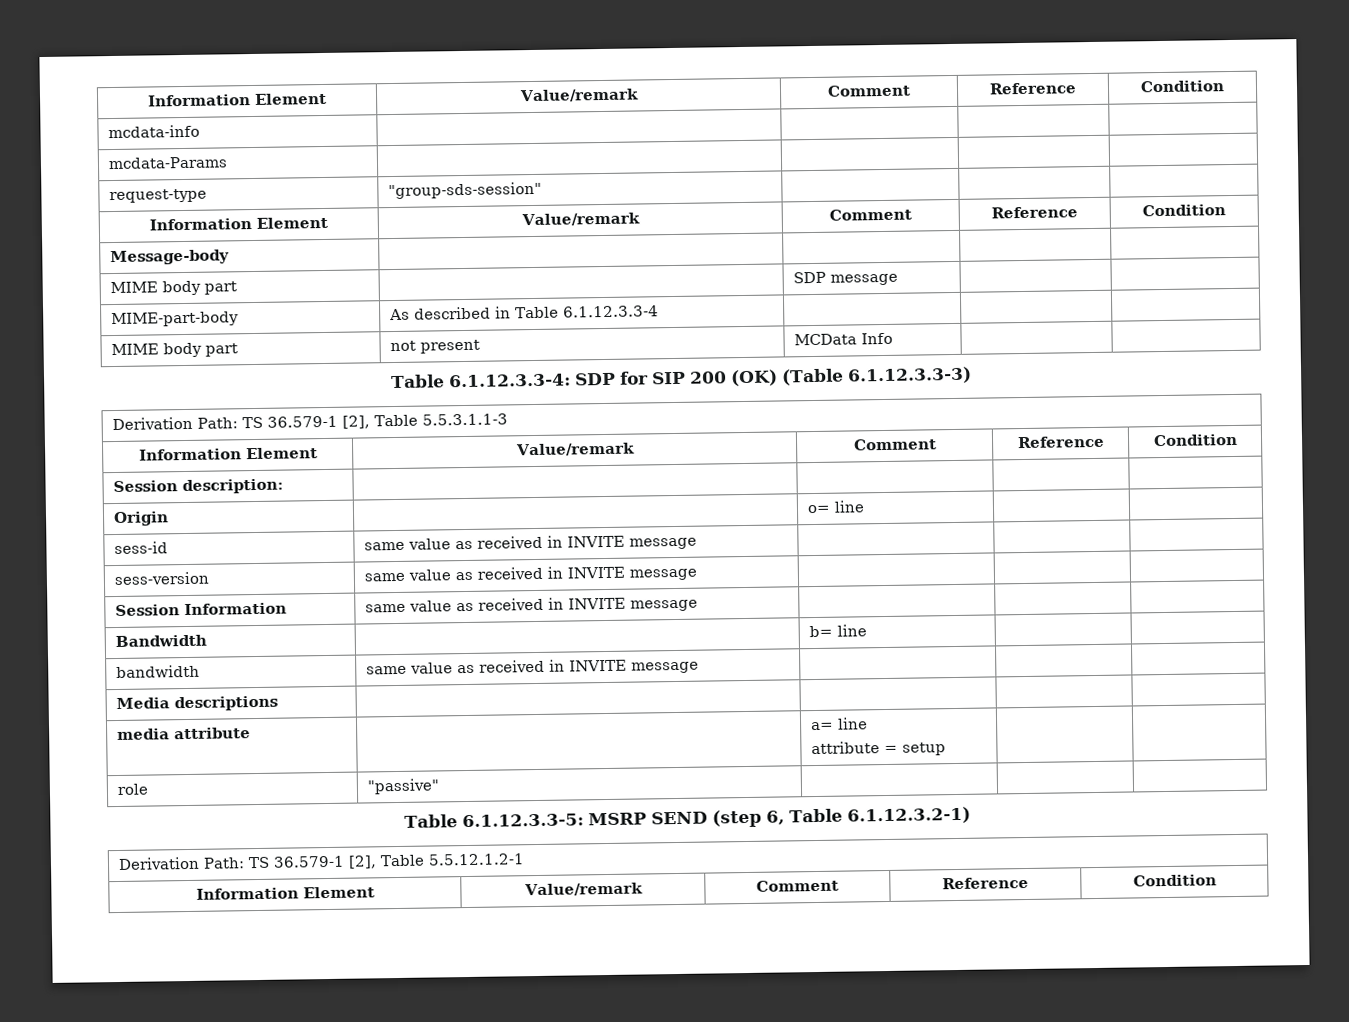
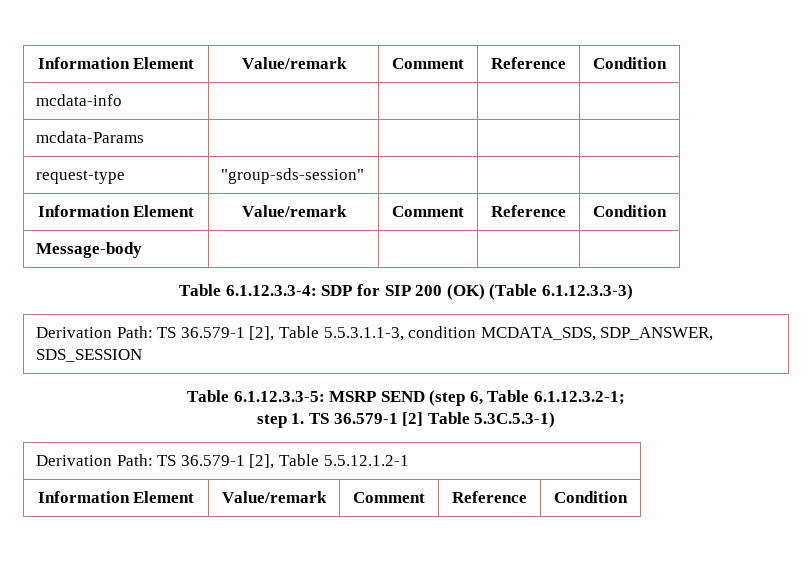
[110,280,238,296] [793,271,899,286] [111,311,240,328] [389,305,660,321] [111,342,239,358] [390,339,481,354] [794,332,894,346] // MIME body part | | SDP message | | // MIME-part-body | As described in Table 6.1.12.3.3-4 | | | // MIME body part | not present | MCData Info | | -> (143, 250) none
[422,413,509,426] [138,447,318,461] [515,442,635,457] [852,438,937,451] [1016,435,1105,449] [1152,433,1238,447] [113,478,285,495] [113,511,170,527] [807,500,866,514] [114,541,169,555] [364,535,698,551] [114,571,210,586] [364,566,698,582] [115,602,288,617] [365,597,699,613] [115,634,208,648] [809,624,868,638] [116,664,201,679] [366,659,700,675] [116,695,279,712] [117,727,252,740] [811,717,869,731] [811,741,947,756] [117,783,150,795] [367,778,441,795] 5.5.3.1.1-3 // Information Element | Value/remark | Comment | Reference | Condition // Session description: | | | | // Origin | | o= line | | // sess-id | same value as received in INVITE message | | | // sess-version | same value as received in INVITE message | | | // Session Information | same value as received in INVITE message | | | // Bandwidth | | b= line | | // bandwidth | same value as received in INVITE message | | | // Media descriptions | | | | // media attribute | | a= line // attribute = setup | | // role | "passive" | | | -> [323,326,714,341] [36,349,143,362] 5.5.3.1.1-3, condition MCDATA_SDS, SDP_ANSWER, SDS_SESSION
[846,806,971,825] 6.1.12.3.2-1) -> [534,391,626,405] [256,412,556,428] 6.1.12.3.2-1; // step 1. TS 36.579-1 [2] Table 5.3C.5.3-1)

